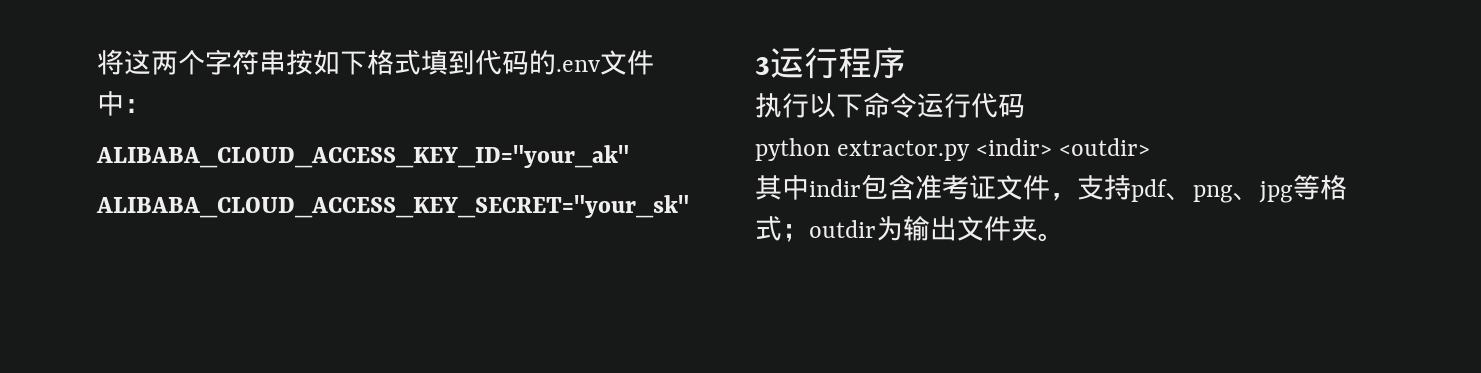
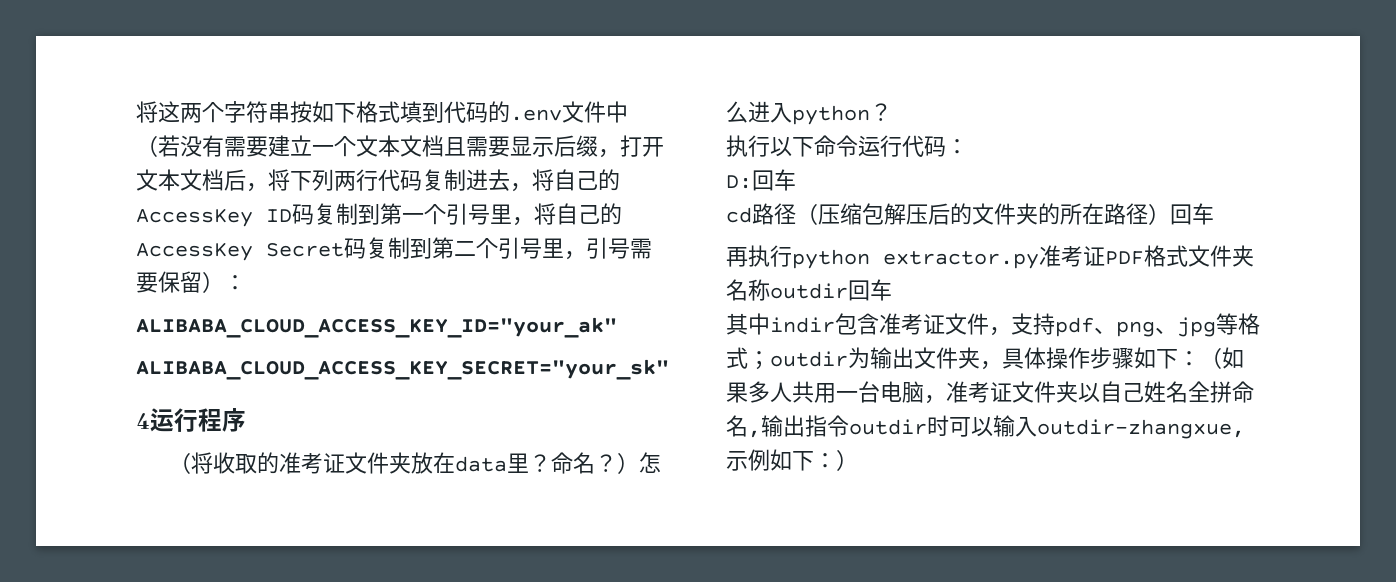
(124, 103) none -> [136,135,664,158] [136,169,620,192] [136,203,622,227] [136,237,652,261] [136,271,224,293] （若没有需要建立一个文本文档且需要显示后缀，打开文本文档后，将下列两行代码复制进去，将自己的AccessKey ID码复制到第一个引号里，将自己的AccessKey Secret码复制到第二个引号里，引号需要保留）
[755,57,770,75] 3 -> [136,413,150,429] 4
(906, 63) none -> [169,452,662,474] [726,101,892,125] // （将收取的准考证文件夹放在data里？命名？）怎么进入python？
[755,138,1151,161] // python extractor.py <indir> <outdir> -> [946,139,968,154] [726,169,796,191] [726,203,1214,225] [726,245,1254,269] [726,279,892,301] ： // D:回车 // cd路径（压缩包解压后的文件夹的所在路径）回车 // 再执行python extractor.py准考证PDF格式文件夹名称outdir回车
[1038,233,1065,242] 。 -> [980,347,1244,370] [726,381,1254,404] [726,415,1245,439] [726,449,858,471] ，具体操作步骤如下：（如果多人共用一台电脑，准考证文件夹以自己姓名全拼命名,输出指令outdir时可以输入outdir-zhangxue,示例如下：）

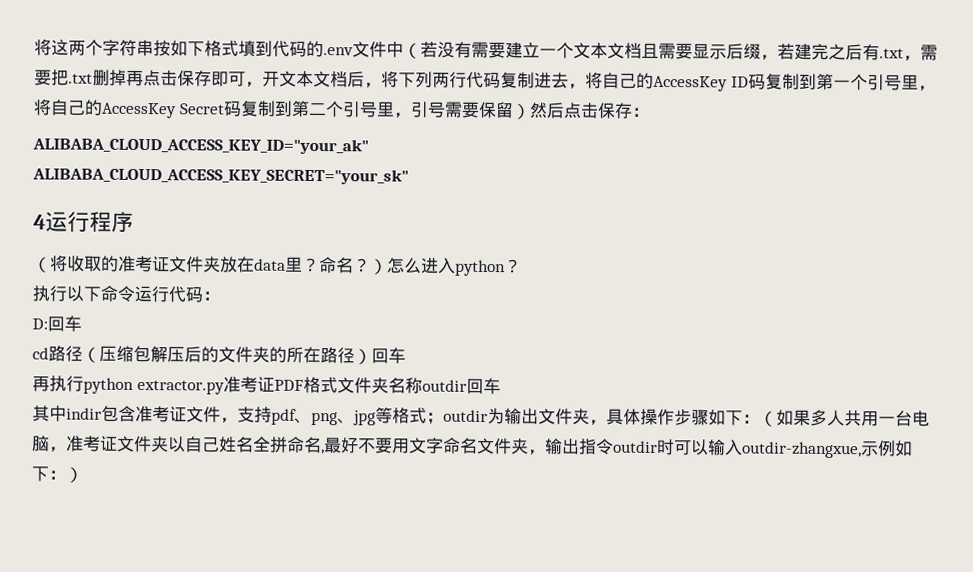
[620,135,642,157] 打 -> [777,43,938,62] [34,69,263,88] 若建完之后有.txt，需要把.txt删掉再点击保存即可，
(224, 282) none -> [528,102,633,119] 然后点击保存
(761, 434) none -> [324,437,546,456] 最好不要用文字命名文件夹，

